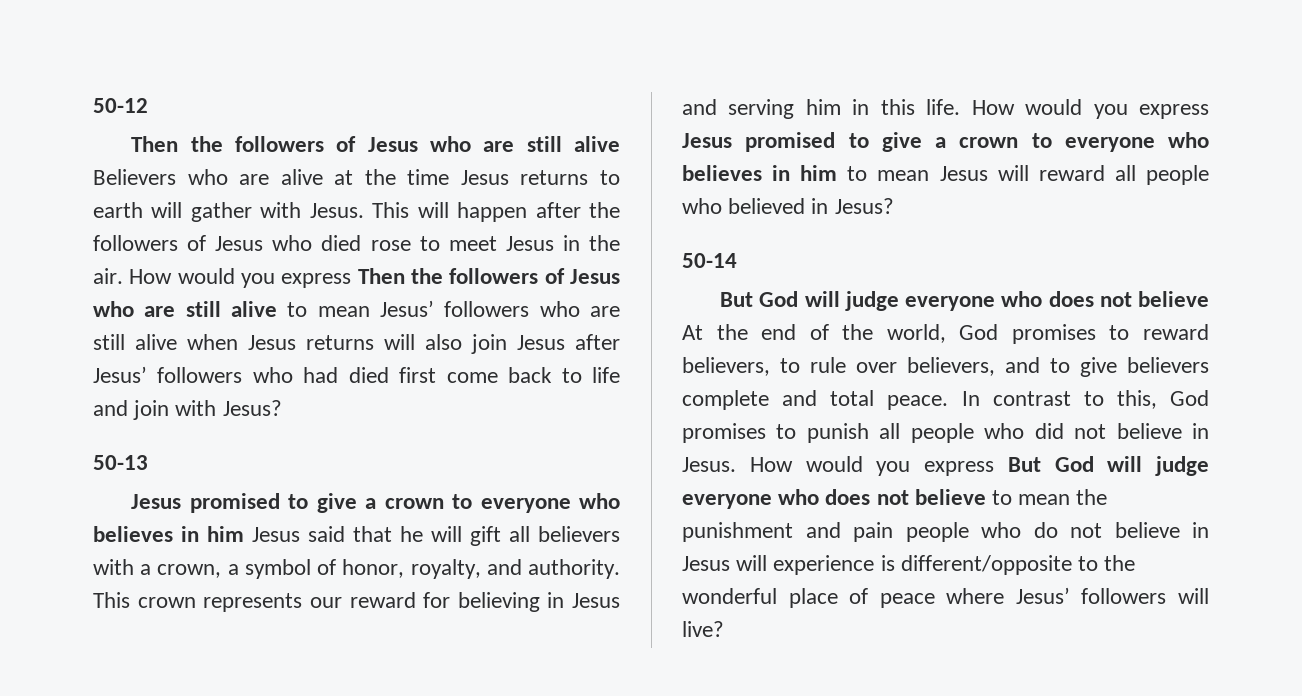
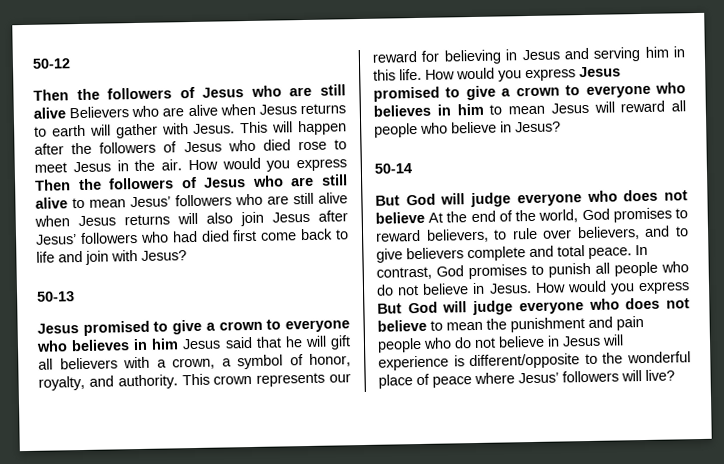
[334,169,450,185] at the time -> [219,103,256,116] when
[728,198,806,214] believed -> [451,121,497,134] believe
[992,390,1157,409] contrast to this, -> [376,266,432,280] contrast,
[1034,423,1064,439] did -> [376,284,394,296] do

